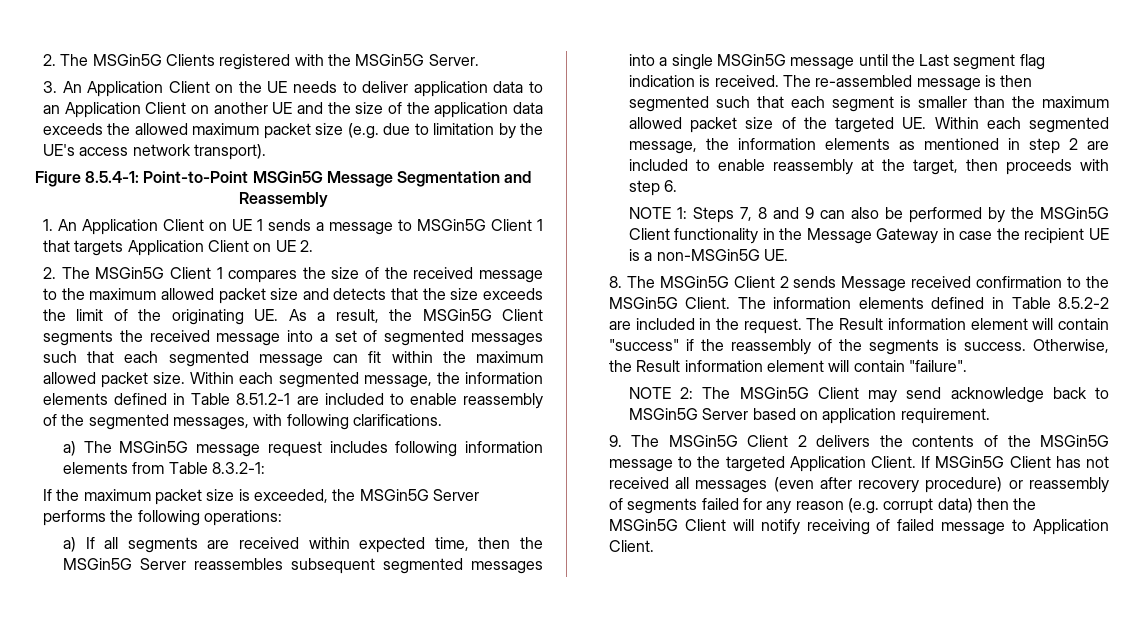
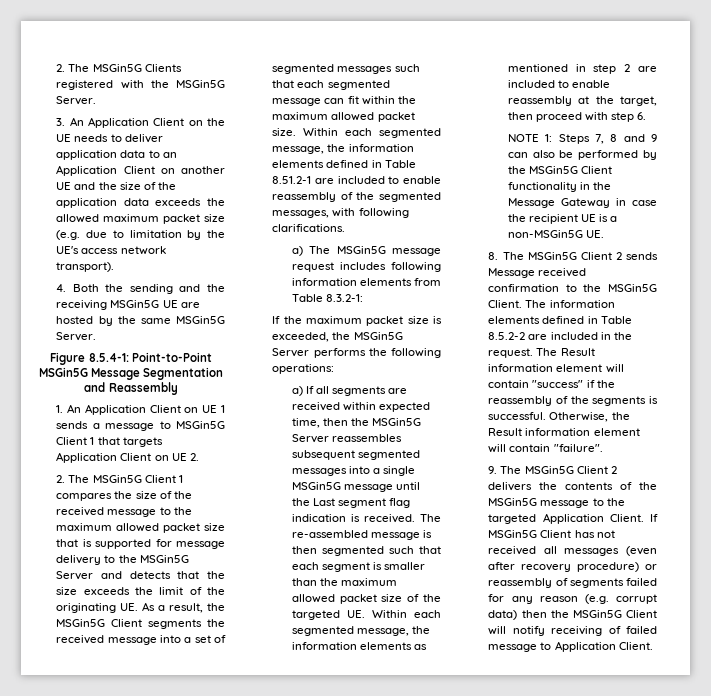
(266, 152) none -> [56,284,225,294] [56,300,200,310] [56,316,225,326] [56,332,97,341] // 4. Both the sending and the receiving MSGin5G UE are hosted by the same MSGin5G Server.
(299, 294) none -> [56,539,225,549] [56,555,189,565] [56,571,94,580] that is supported for message delivery to the MSGin5G Server
[1005,159,1072,175] proceeds -> [535,112,582,122] proceed
[963,342,1026,351] success. -> [488,412,547,420] successful.
[628,387,1109,403] [628,408,990,424] // NOTE 2: The MSGin5G Client may send acknowledge back to MSGin5G Server based on application requirement. -> (603, 448) none

